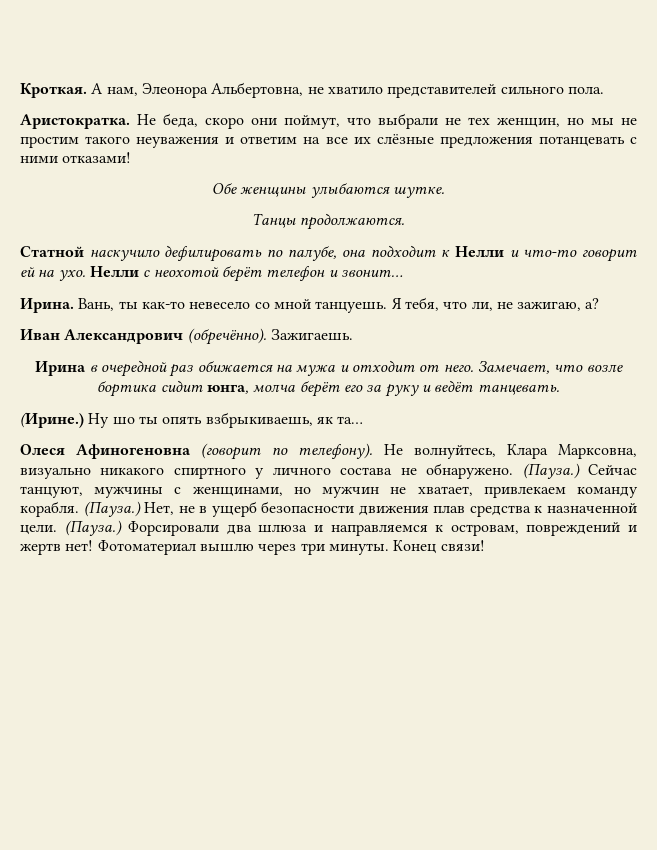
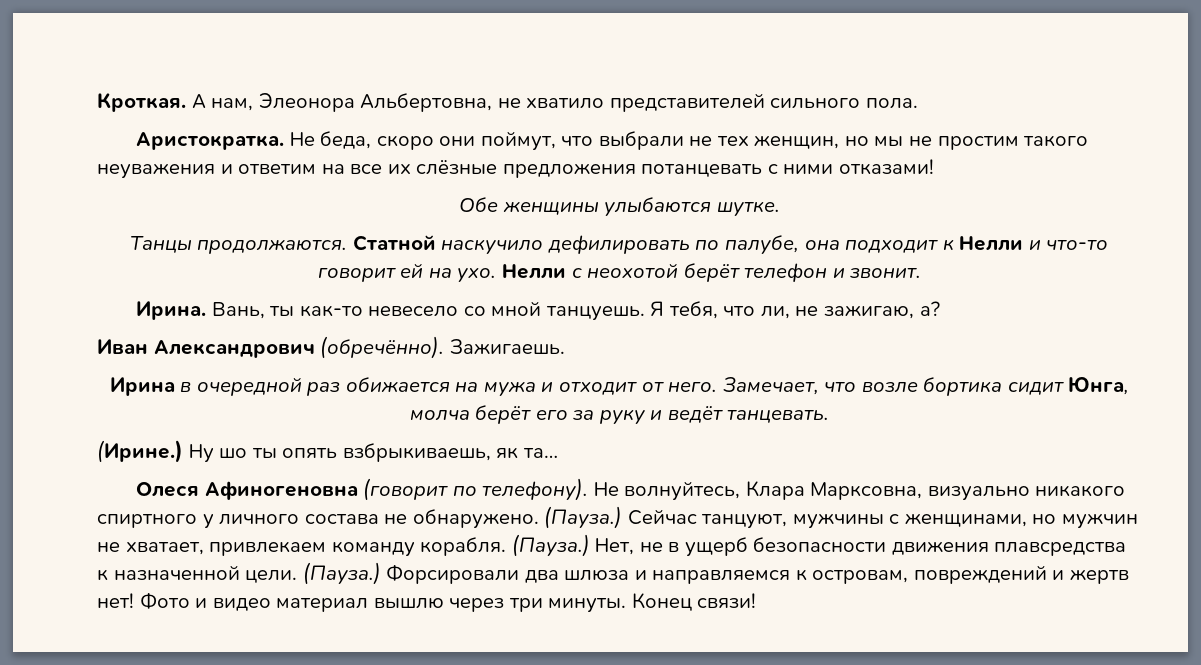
(406, 221) // -> (348, 246) none
[340,269,403,277] звонит… -> [849,268,922,278] звонит.
[207,384,250,394] юнга, -> [1068,377,1130,395] Юнга,
[433,505,531,517] плав средства -> [994,542,1127,556] плавсредства
[97,540,196,555] Фотоматериал -> [139,593,369,612] Фото и видео материал

